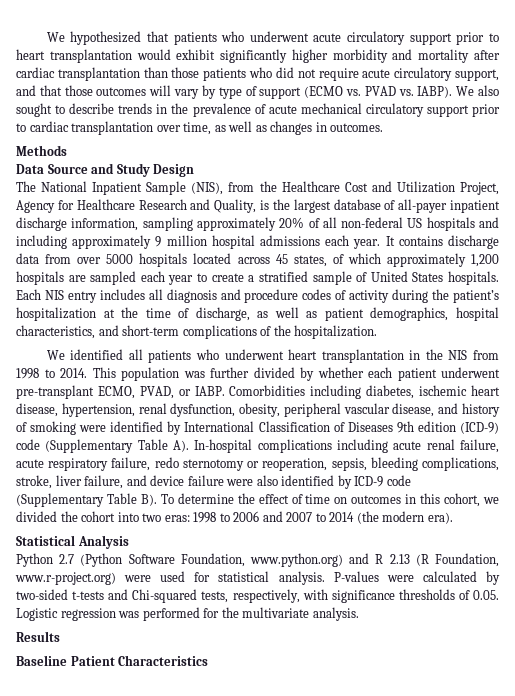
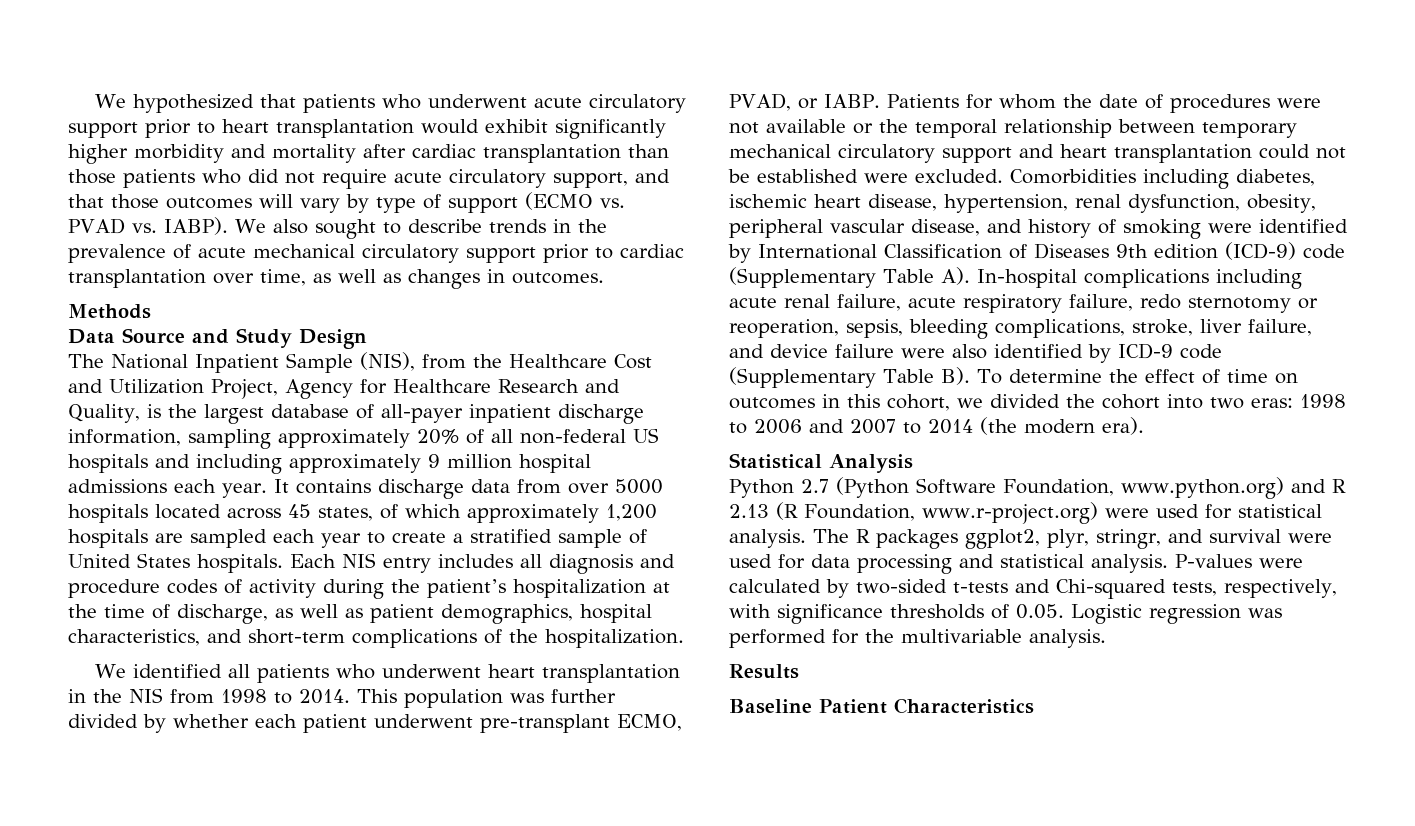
(225, 391) none -> [886,94,1321,113] [729,119,1297,138] [729,144,1346,163] [728,169,1003,183] Patients for whom the date of procedures were not available or the temporal relationship between temporary mechanical circulatory support and heart transplantation could not be established were excluded.
(325, 578) none -> [813,529,1332,549] [729,554,1168,574] The R packages ggplot2, plyr, stringr, and survival were used for data processing and statistical analysis.
[242,607,310,618] multivariate -> [901,629,1022,643] multivariable

